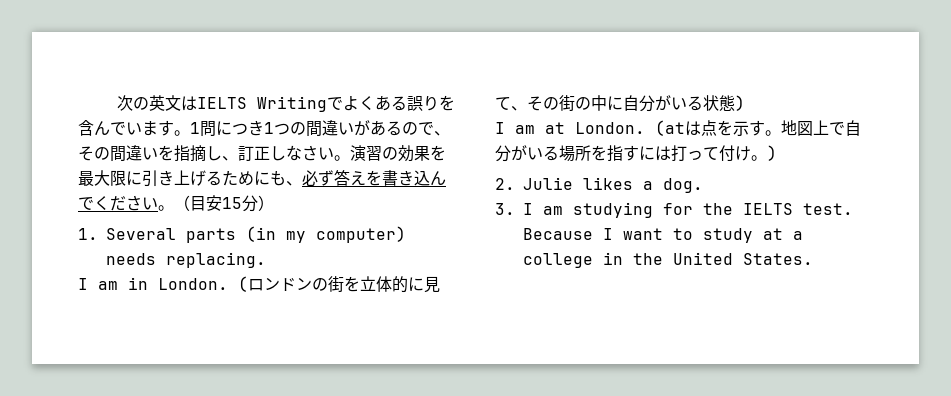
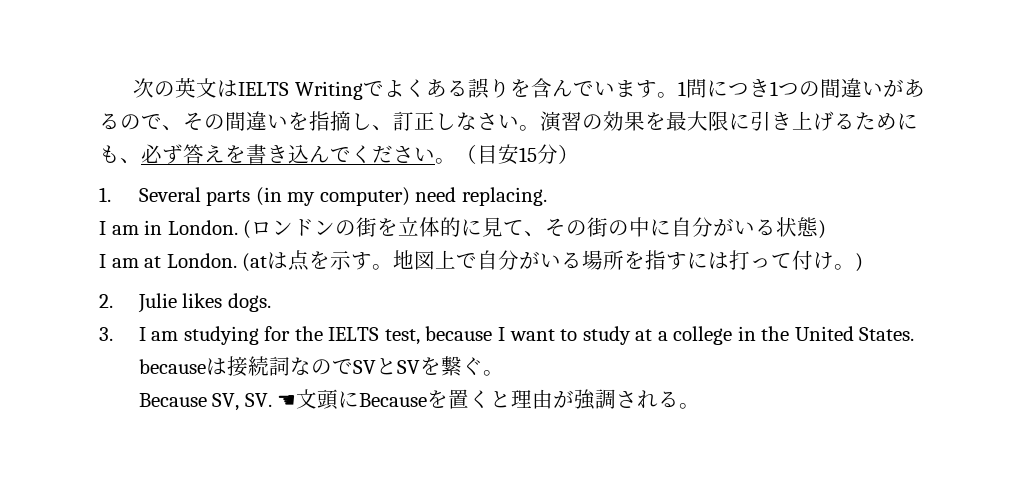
[106,253,156,265] needs -> [415,187,457,202] need
[643,178,703,193] a dog. -> [227,293,271,312] dogs.
[803,203,853,215] [523,228,593,240] test. Because -> [384,326,493,345] test, because
(813, 259) none -> [138,356,504,377] [138,389,701,411] becauseは接続詞なのでSVとSVを繋ぐ。 // Because SV, SV. ☚文頭にBecauseを置くと理由が強調される。

